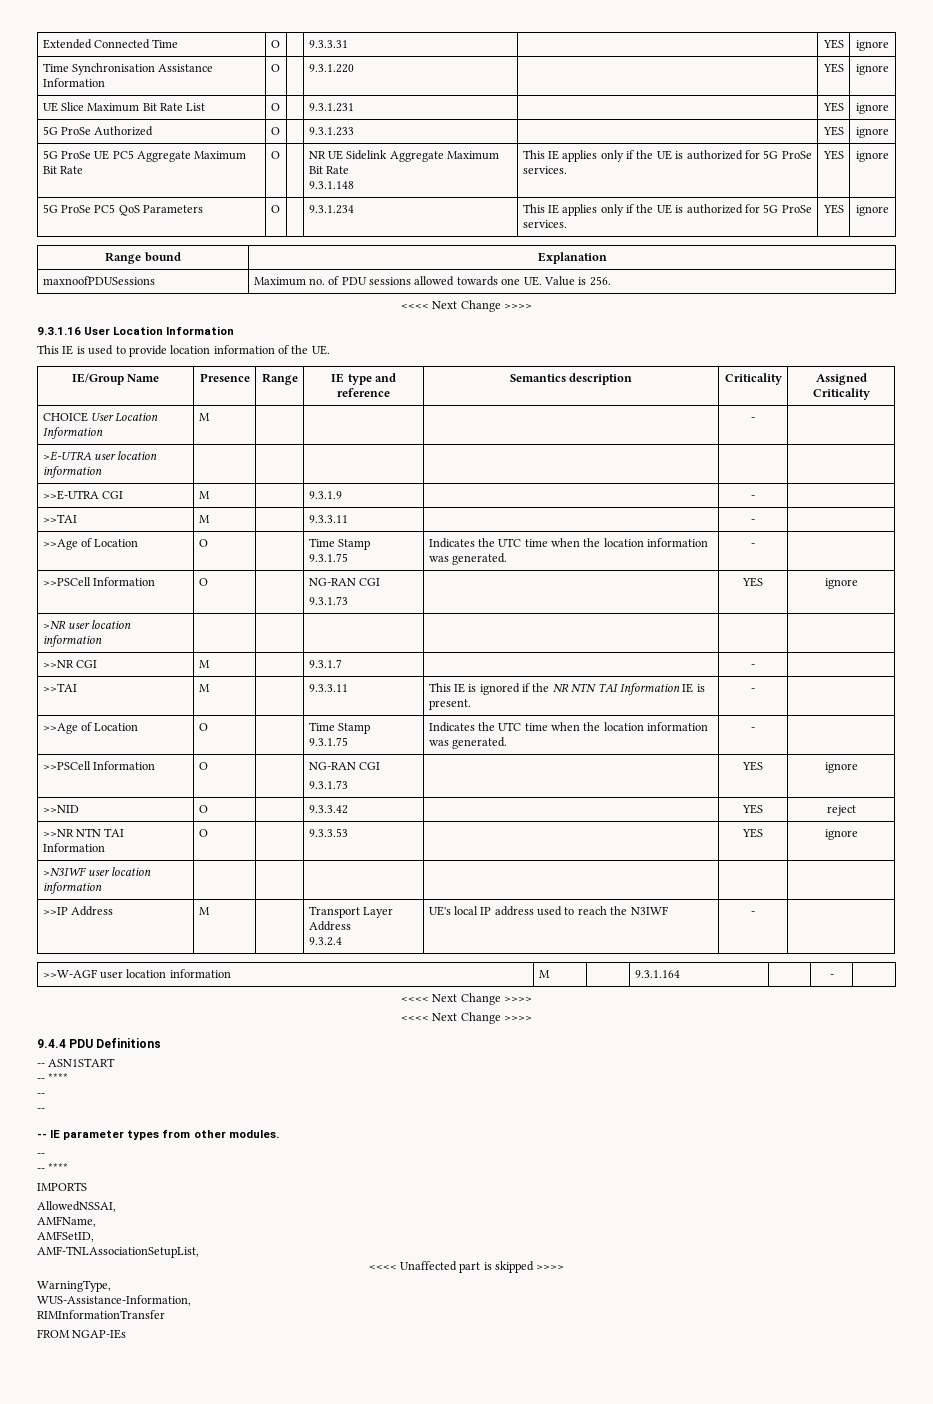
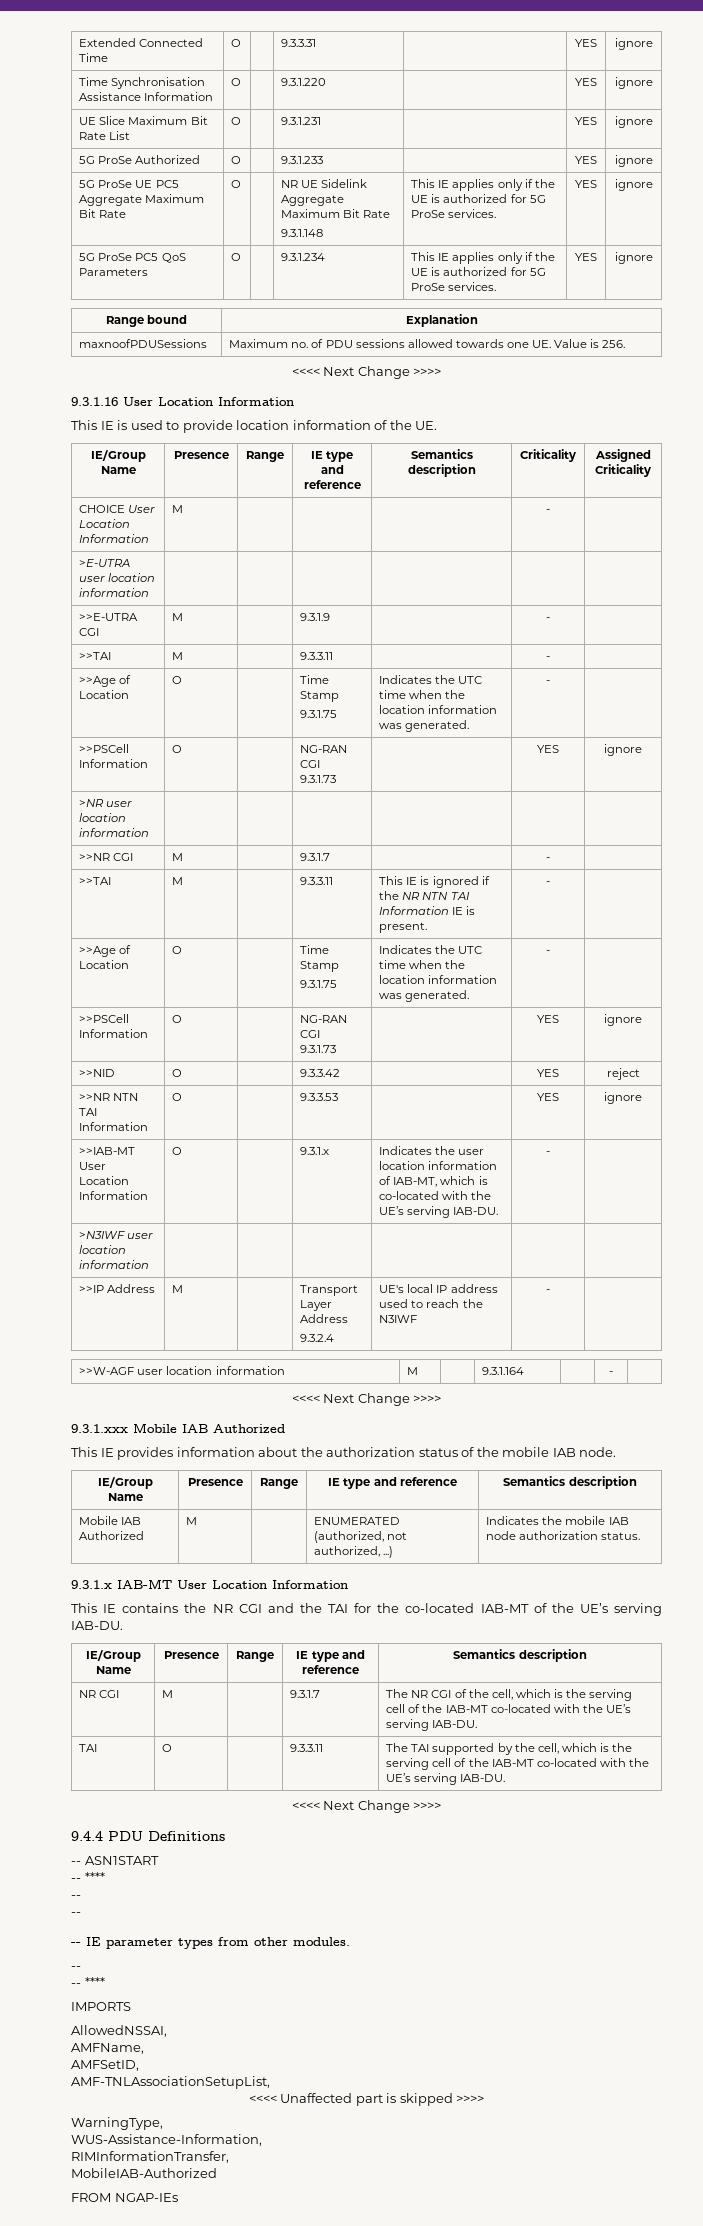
(858, 834) none -> [79,1147,136,1155] [79,1162,107,1170] [79,1176,130,1185] [79,1191,149,1200] [172,1147,183,1155] [300,1147,330,1155] [379,1146,485,1155] [379,1161,498,1170] [379,1176,488,1187] [379,1191,492,1200] [379,1206,499,1218] [546,1151,550,1155] // >>IAB-MT User Location Information | O | | 9.3.1.x | Indicates the user location information of IAB-MT, which is co-located with the UE’s serving IAB-DU. | - |
(533, 999) none -> [71,1423,285,1433] [71,1447,617,1460] [97,1477,153,1489] [107,1493,143,1501] [187,1478,243,1486] [260,1478,298,1489] [328,1477,457,1489] [503,1476,637,1489] [79,1516,142,1525] [79,1531,145,1540] [186,1517,198,1525] [314,1517,401,1525] [314,1531,408,1543] [314,1546,394,1558] [486,1516,629,1525] [486,1531,641,1540] [71,1579,348,1589] [71,1603,662,1616] [71,1621,123,1630] [85,1650,141,1662] [95,1666,131,1674] [163,1651,219,1659] [236,1651,274,1662] [296,1650,365,1662] [302,1665,359,1674] [453,1649,587,1662] [79,1690,120,1698] [162,1690,174,1698] [290,1690,321,1698] [386,1689,633,1701] [386,1704,631,1713] [386,1719,478,1731] [79,1744,98,1752] [162,1744,173,1752] [290,1744,324,1752] [386,1743,633,1755] [386,1758,649,1770] [386,1773,506,1785] // 9.3.1.xxx Mobile IAB Authorized // This IE provides information about the authorization status of the mobile IAB node. // IE/Group Name | Presence | Range | IE type and reference | Semantics description // Mobile IAB Authorized | M | | ENUMERATED (authorized, not authorized, ...) | Indicates the mobile IAB node authorization status. // 9.3.1.x IAB-MT User Location Information // This IE contains the NR CGI and the TAI for the co-located IAB-MT of the UE’s serving IAB-DU. // IE/Group Name | Presence | Range | IE type and reference | Semantics description // NR CGI | M | | 9.3.1.7 | The NR CGI of the cell, which is the serving cell of the IAB-MT co-located with the UE’s serving IAB-DU. // TAI | O | | 9.3.3.11 | The TAI supported by the cell, which is the serving cell of the IAB-MT co-located with the UE’s serving IAB-DU.
[37,1310,165,1319] RIMInformationTransfer -> [71,2151,229,2163] [71,2168,217,2178] RIMInformationTransfer, // MobileIAB-Authorized

